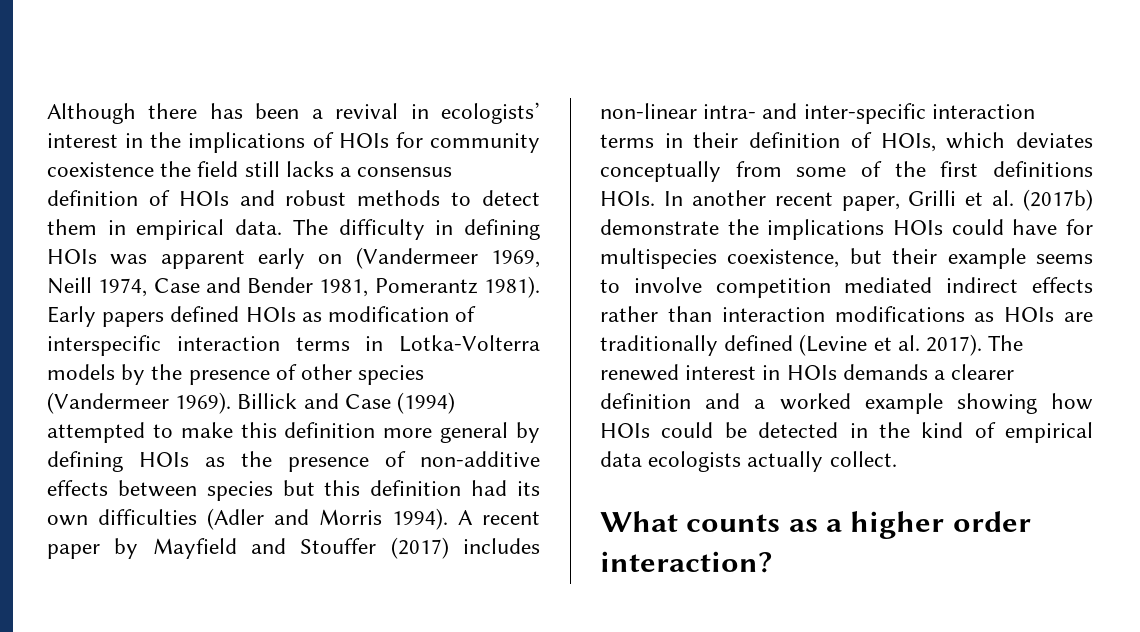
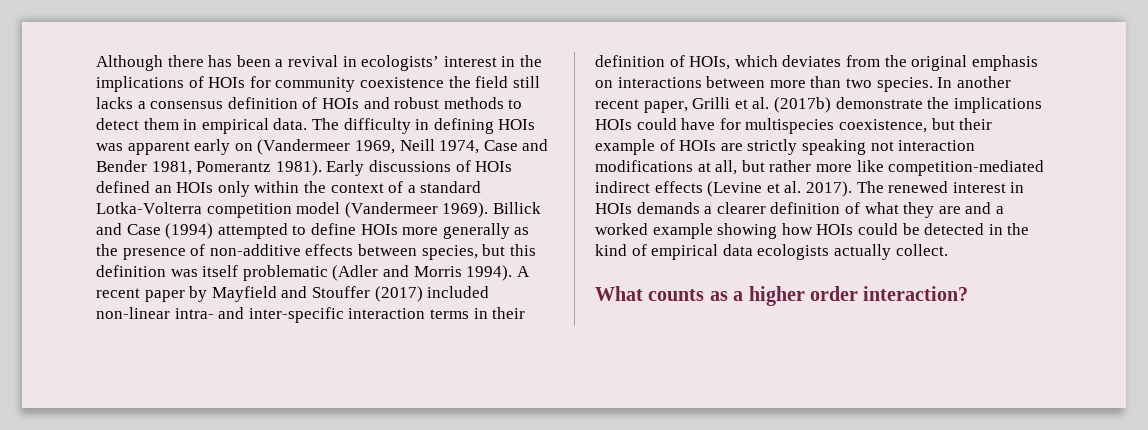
[102,306,477,327] [47,335,540,356] [47,364,425,385] papers defined HOIs as modification of interspecific interaction terms in Lotka-Volterra models by the presence of other species -> [368,160,513,172] [96,181,482,197] [96,202,341,218] discussions of HOIs defined an HOIs only within the context of a standard Lotka-Volterra competition model
[180,422,540,443] [47,451,189,472] make this definition more general by defining HOIs -> [310,223,510,239] define HOIs more generally
[206,481,273,501] species -> [421,245,478,260] species,
[471,480,540,496] [47,509,197,526] had its own difficulties -> [170,265,328,281] was itself problematic
[462,538,540,554] includes -> [427,286,490,298] included
[600,161,1093,182] [600,191,655,206] conceptually from some of the first definitions HOIs. -> [845,55,1038,71] [595,76,933,92] from the original emphasis on interactions between more than two species.
[1036,254,1093,264] [600,277,1093,298] [600,306,1093,322] [600,335,794,356] seems to involve competition mediated indirect effects rather than interaction modifications as HOIs are traditionally defined -> [659,139,976,155] [595,160,1045,176] [595,181,703,193] of HOIs are strictly speaking not interaction modifications at all, but rather more like competition-mediated indirect effects
(691, 401) none -> [844,202,961,218] of what they are

